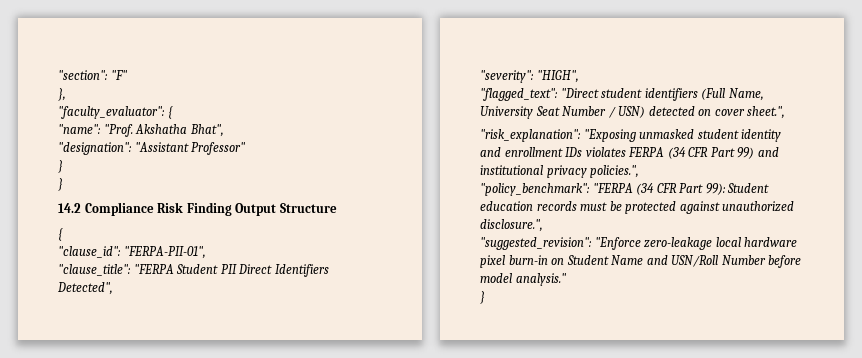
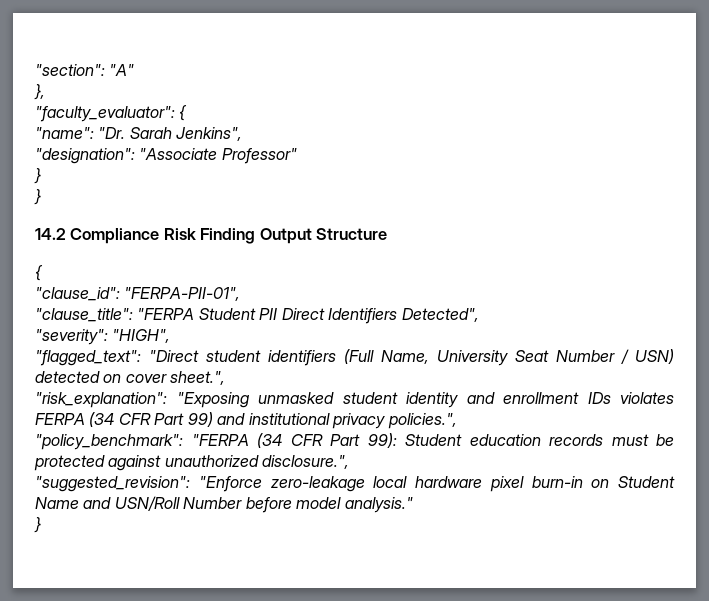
[110,70,127,80] "F" -> [109,64,135,76] "A"
[103,124,224,137] "Prof. Akshatha Bhat", -> [98,127,243,141] "Dr. Sarah Jenkins",
[134,142,189,152] "Assistant -> [139,148,218,160] "Associate

